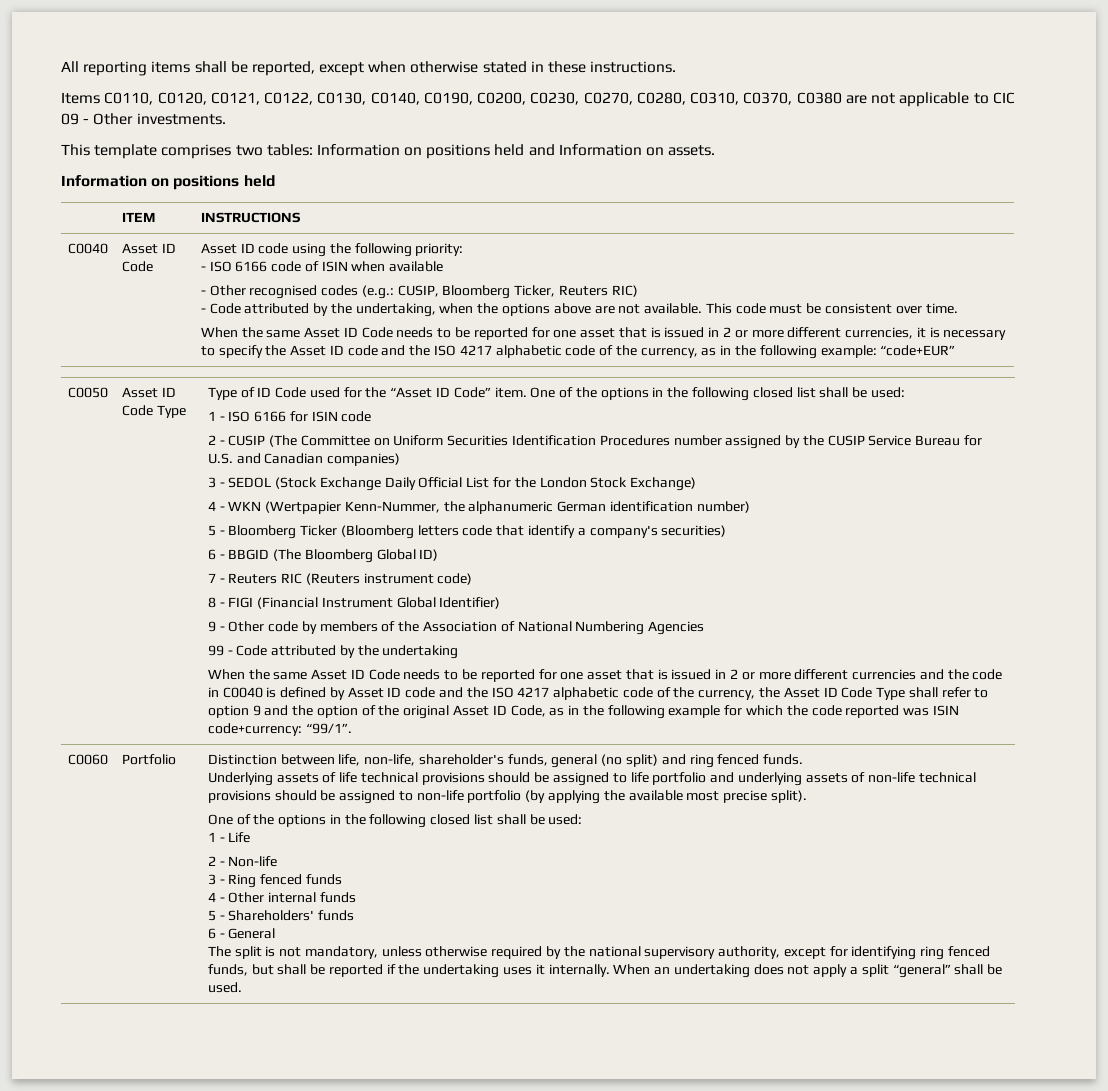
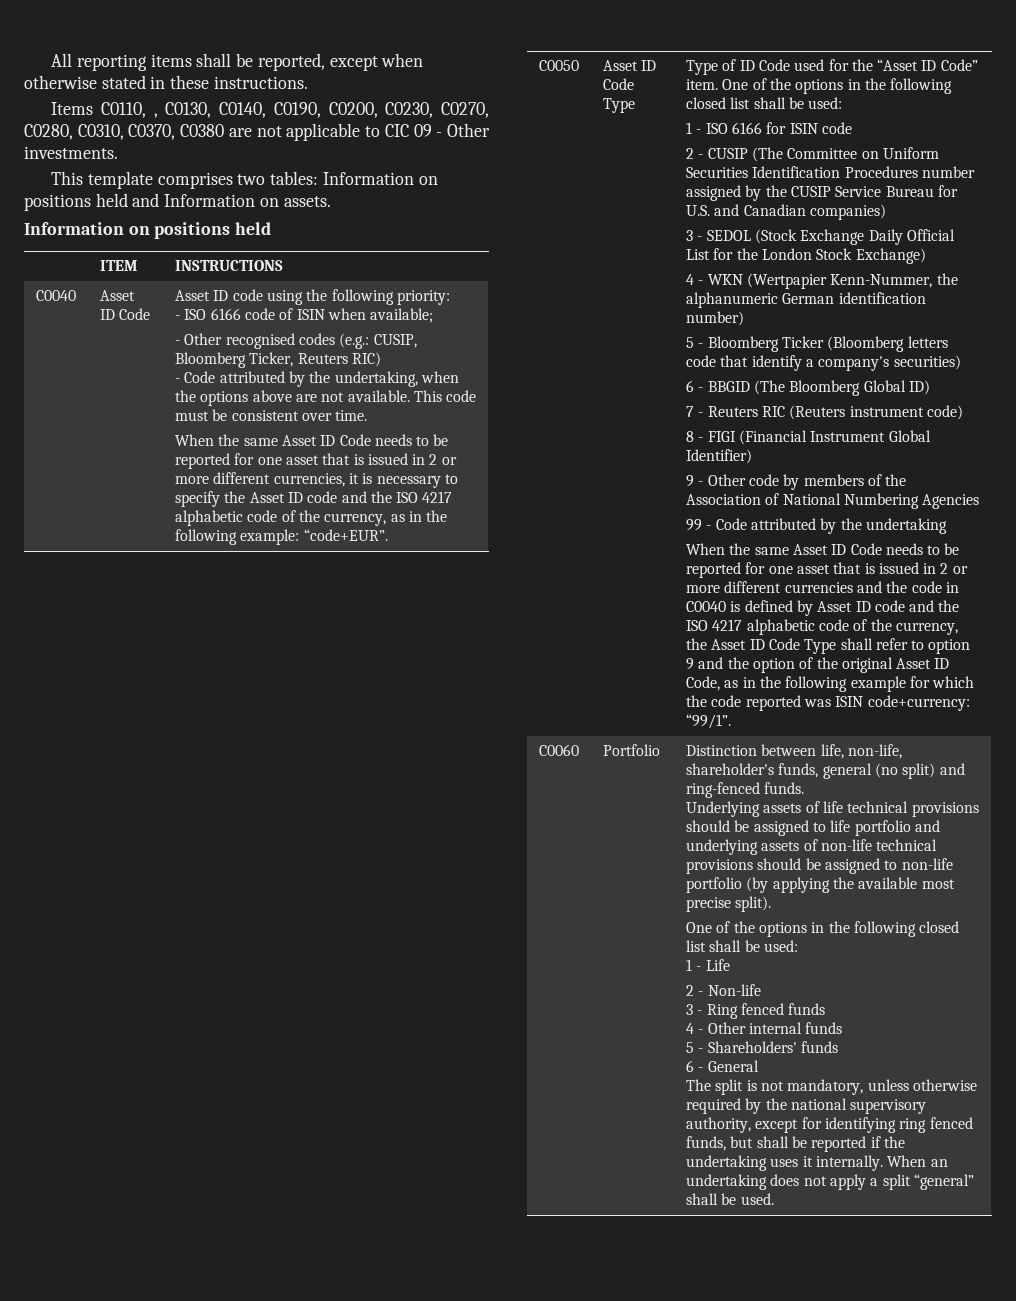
[157,92,314,105] C0120, C0121, C0122, -> [153,113,158,118] ,
[389,261,444,272] available -> [370,308,434,323] available;
[880,345,956,356] “code+EUR” -> [303,529,388,541] “code+EUR”.
[689,754,760,768] ring fenced -> [685,782,760,798] ring-fenced

